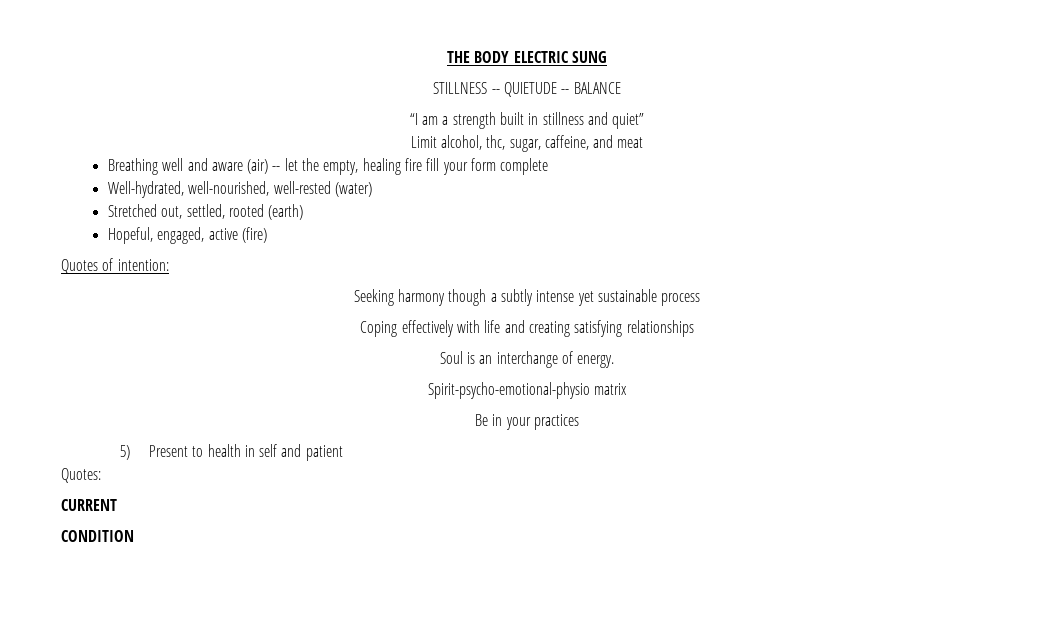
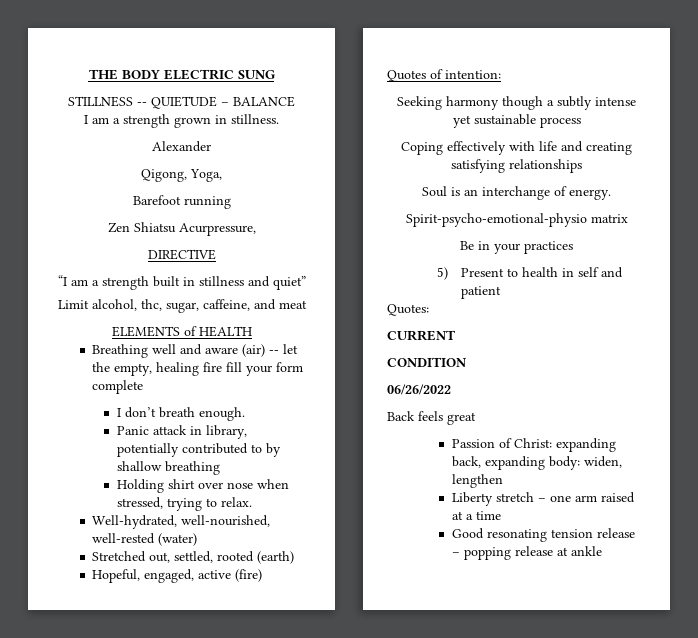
[561,89,570,94] -- -> [221,102,229,106] –
(621, 88) none -> [84,114,279,128] [152,141,211,152] [141,169,222,182] [132,195,231,209] [107,222,256,236] [147,249,216,260] // I am a strength grown in stillness. // Alexander // Qigong, Yoga, // Barefoot running // Zen Shiatsu Acurpressure, // DIRECTIVE
(644, 142) none -> [111,326,252,337] // ELEMENTS of HEALTH
(549, 166) none -> [116,407,245,421] [116,425,247,439] [116,443,281,457] [116,461,220,475] [116,479,289,493] [116,497,252,511] // I don’t breath enough. // Panic attack in library, potentially contributed to by shallow breathing // Holding shirt over nose when stressed, trying to relax.
(134, 536) none -> [387,384,451,395] [387,411,476,425] [451,438,616,452] [451,456,622,470] [451,474,503,488] [451,492,635,506] [451,511,501,520] [451,528,635,542] [451,546,602,560] // 06/26/2022 // Back feels great // Passion of Christ: expanding back, expanding body: widen, lengthen // Liberty stretch – one arm raised at a time // Good resonating tension release – popping release at ankle

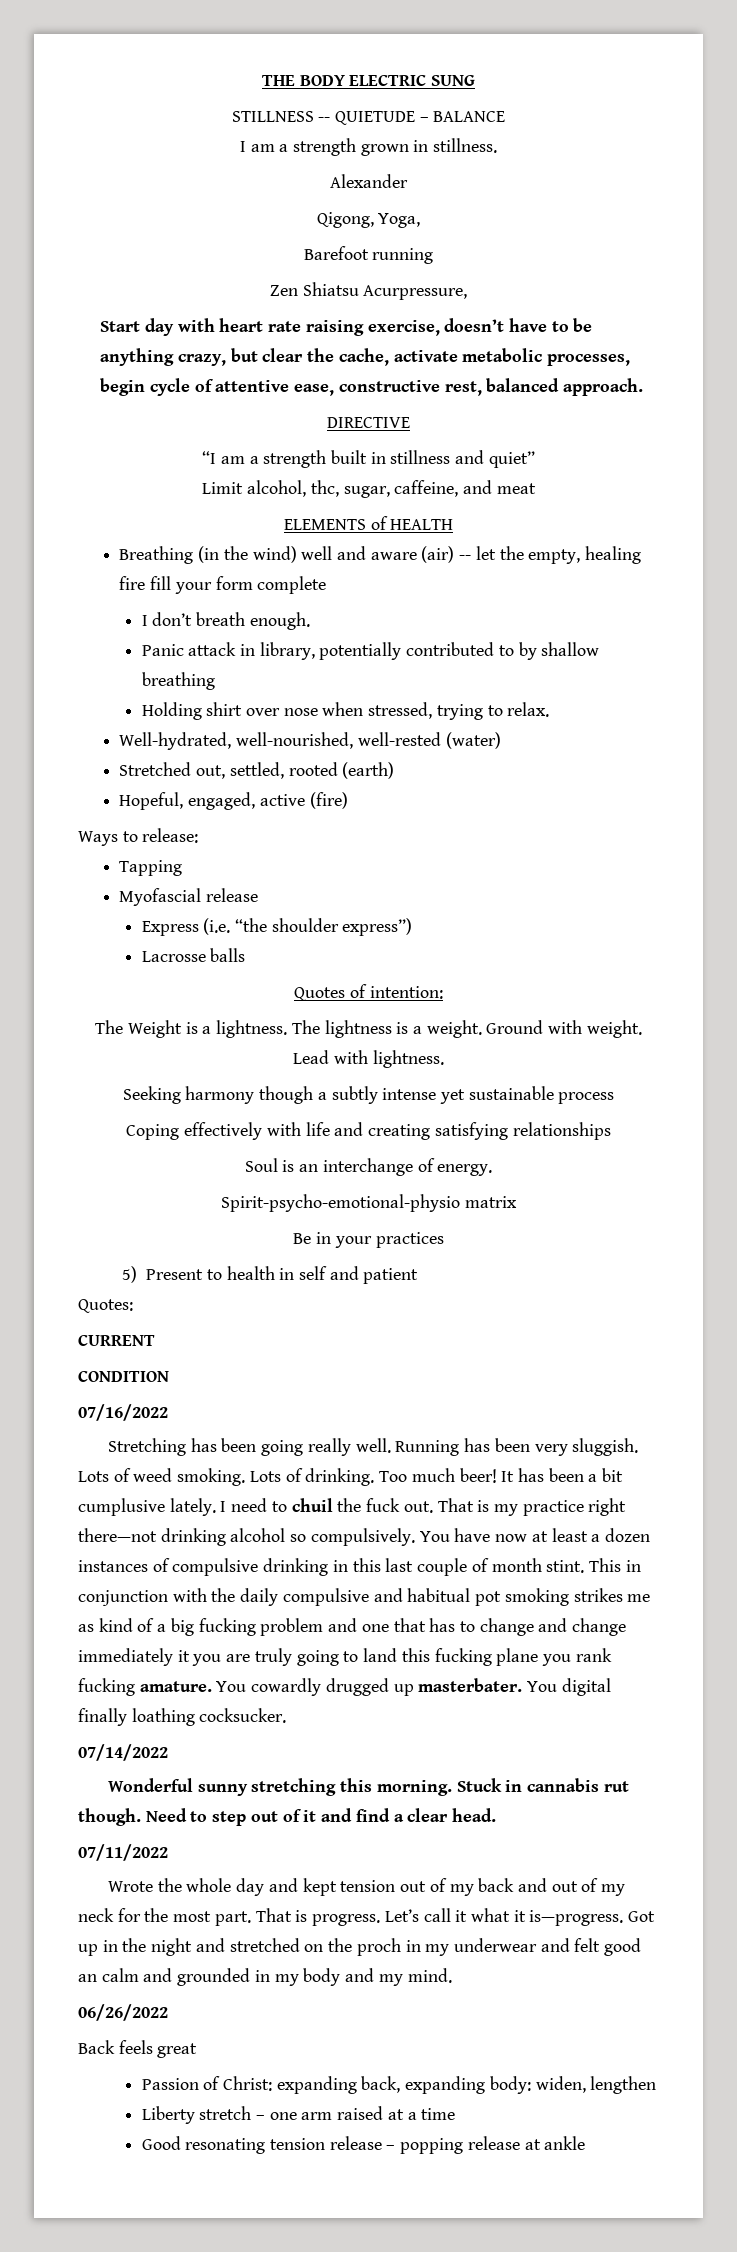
(256, 229) none -> [100,318,593,336] [100,348,630,366] [100,378,643,396] // Start day with heart rate raising exercise, doesn’t have to be anything crazy, but clear the cache, activate metabolic processes, begin cycle of attentive ease, constructive rest, balanced approach.
(149, 351) none -> [198,546,297,563] (in the wind)
[387,69,501,82] Quotes of intention: -> [78,828,199,846] [119,860,183,876] [119,888,259,906] [141,918,413,936] [141,948,246,962] [294,984,443,1001] [95,1020,642,1038] [293,1050,444,1068] Ways to release: // Tapping // Myofascial release // Express (i.e. “the shoulder express”) // Lacrosse balls // Quotes of intention: // The Weight is a lightness. The lightness is a weight. Ground with weight. Lead with lightness.
(467, 362) none -> [78,1404,168,1421] [108,1438,639,1456] [78,1468,624,1486] [78,1498,627,1516] [78,1528,650,1546] [78,1558,641,1576] [78,1588,651,1606] [78,1618,627,1636] [78,1648,612,1666] [78,1678,611,1696] [78,1708,287,1726] [78,1744,168,1761] [108,1778,629,1796] [78,1808,496,1826] [78,1844,168,1861] [108,1878,626,1896] [78,1908,656,1926] [78,1938,642,1956] [78,1968,452,1986] // 07/16/2022 // Stretching has been going really well. Running has been very sluggish. Lots of weed smoking. Lots of drinking. Too much beer! It has been a bit cumplusive lately. I need to chuil the fuck out. That is my practice right there—not drinking alcohol so compulsively. You have now at least a dozen instances of compulsive drinking in this last couple of month stint. This in conjunction with the daily compulsive and habitual pot smoking strikes me as kind of a big fucking problem and one that has to change and change immediately it you are truly going to land this fucking plane you rank fucking amature. You cowardly drugged up masterbater. You digital finally loathing cocksucker. // 07/14/2022 // Wonderful sunny stretching this morning. Stuck in cannabis rut though. Need to step out of it and find a clear head. // 07/11/2022 // Wrote the whole day and kept tension out of my back and out of my neck for the most part. That is progress. Let’s call it what it is—progress. Got up in the night and stretched on the proch in my underwear and felt good an calm and grounded in my body and my mind.

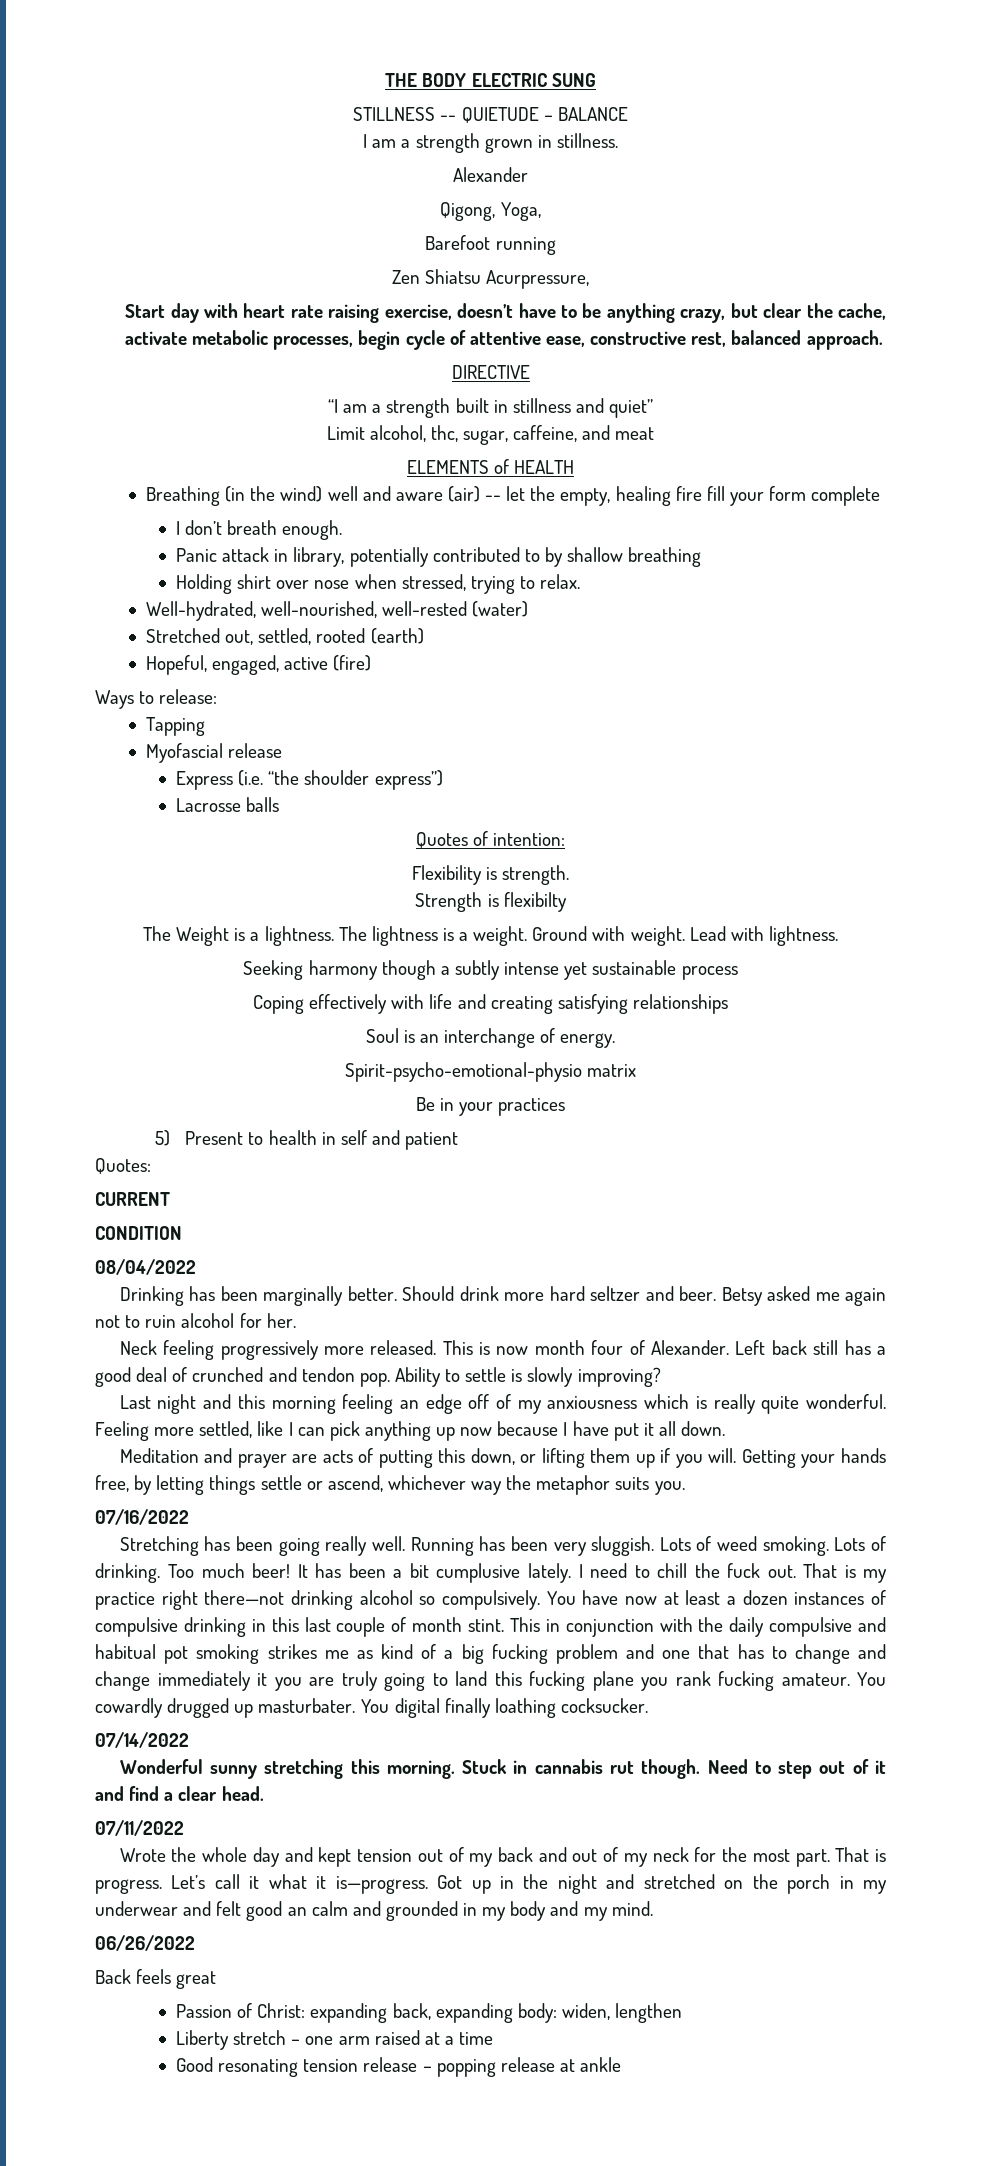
(443, 992) none -> [411,865,570,885] [415,892,567,912] // Flexibility is strength. // Strength is flexibilty
(169, 1376) none -> [95,1259,196,1275] [119,1286,887,1306] [95,1313,296,1328] [119,1340,886,1360] [95,1367,661,1387] [119,1394,886,1414] [95,1421,726,1441] [119,1448,887,1468] [95,1475,685,1495] // 08/04/2022 // Drinking has been marginally better. Should drink more hard seltzer and beer. Betsy asked me again not to ruin alcohol for her. // Neck feeling progressively more released. This is now month four of Alexander. Left back still has a good deal of crunched and tendon pop. Ability to settle is slowly improving? // Last night and this morning feeling an edge off of my anxiousness which is really quite wonderful. Feeling more settled, like I can pick anything up now because I have put it all down. // Meditation and prayer are acts of putting this down, or lifting them up if you will. Getting your hands free, by letting things settle or ascend, whichever way the metaphor suits you.
[291,1498,333,1512] chuil -> [656,1563,687,1578] chill
[139,1681,212,1692] amature. -> [781,1673,850,1686] amateur.
[418,1678,523,1692] masterbater. -> [258,1698,356,1713] masturbater.
[356,1938,401,1956] proch -> [787,1874,831,1894] porch

